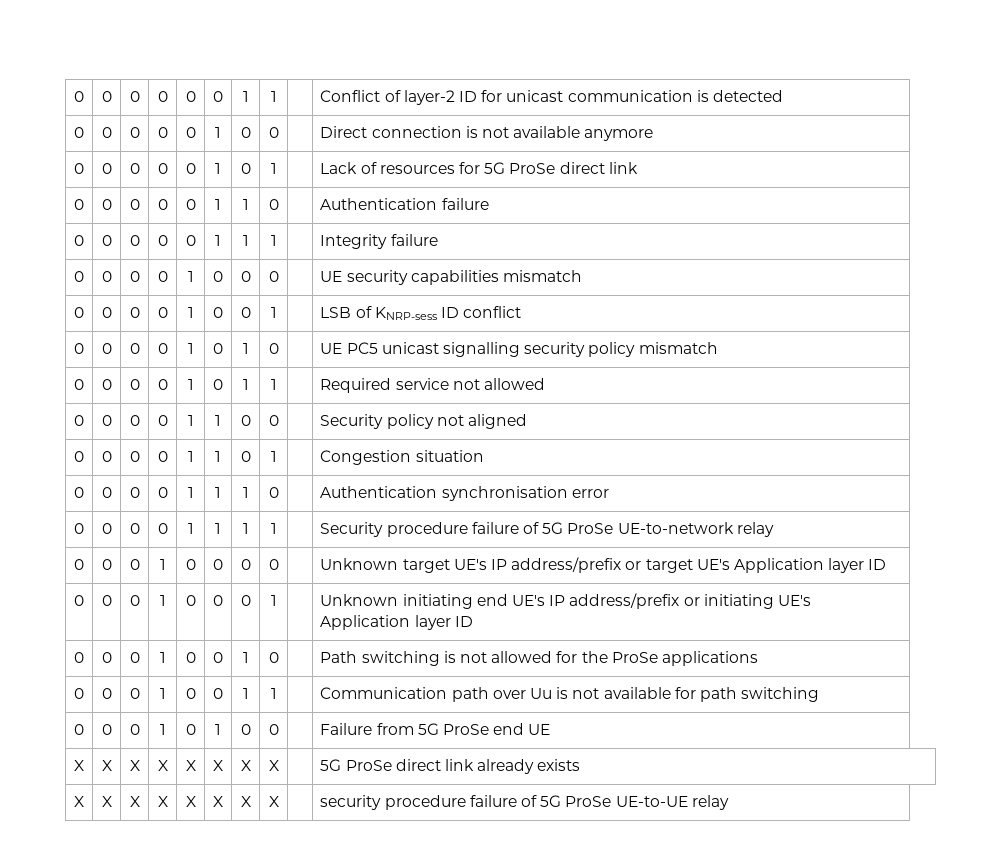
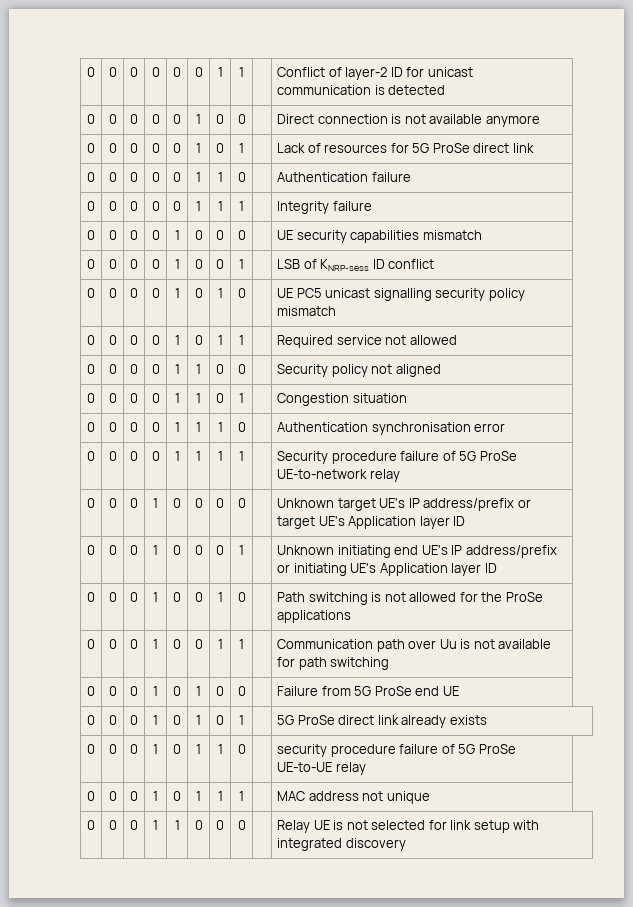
[74,760,84,771] [101,760,112,771] [129,760,140,771] [157,760,168,771] [185,760,196,771] [213,760,223,771] [240,760,251,771] [268,760,279,771] X | X | X | X | X | X | X | X -> [87,715,95,725] [108,715,117,725] [130,715,138,725] [153,715,158,725] [173,715,181,725] [196,715,201,725] [216,715,224,725] [239,715,244,725] 0 | 0 | 0 | 1 | 0 | 1 | 0 | 1
[74,796,84,807] [101,796,112,807] [129,796,140,807] [157,796,168,807] [185,796,196,807] [213,796,223,807] [240,796,251,807] [268,796,279,807] X | X | X | X | X | X | X | X -> [87,744,95,754] [108,744,117,754] [130,744,138,754] [153,744,158,754] [173,744,181,754] [196,744,201,754] [217,744,223,754] [237,744,246,754] 0 | 0 | 0 | 1 | 0 | 1 | 1 | 0
(729, 802) none -> [87,791,95,801] [108,791,117,801] [130,791,138,801] [153,791,158,801] [173,791,181,801] [196,791,201,801] [217,791,223,801] [239,791,244,801] [277,791,430,804] [87,820,95,830] [108,820,117,830] [130,820,138,830] [153,820,158,830] [174,820,180,830] [194,820,203,830] [216,820,224,830] [237,820,246,830] [277,820,540,833] [277,838,406,851] // 0 | 0 | 0 | 1 | 0 | 1 | 1 | 1 | | MAC address not unique // 0 | 0 | 0 | 1 | 1 | 0 | 0 | 0 | | Relay UE is not selected for link setup with integrated discovery

